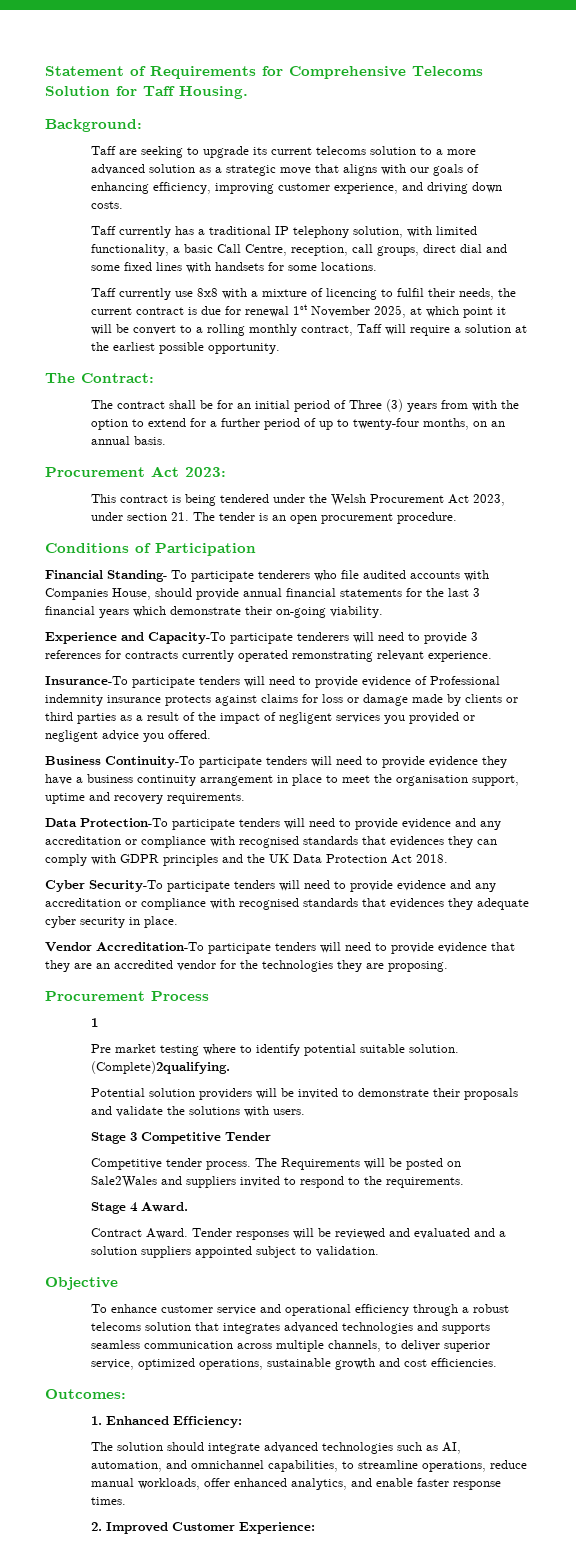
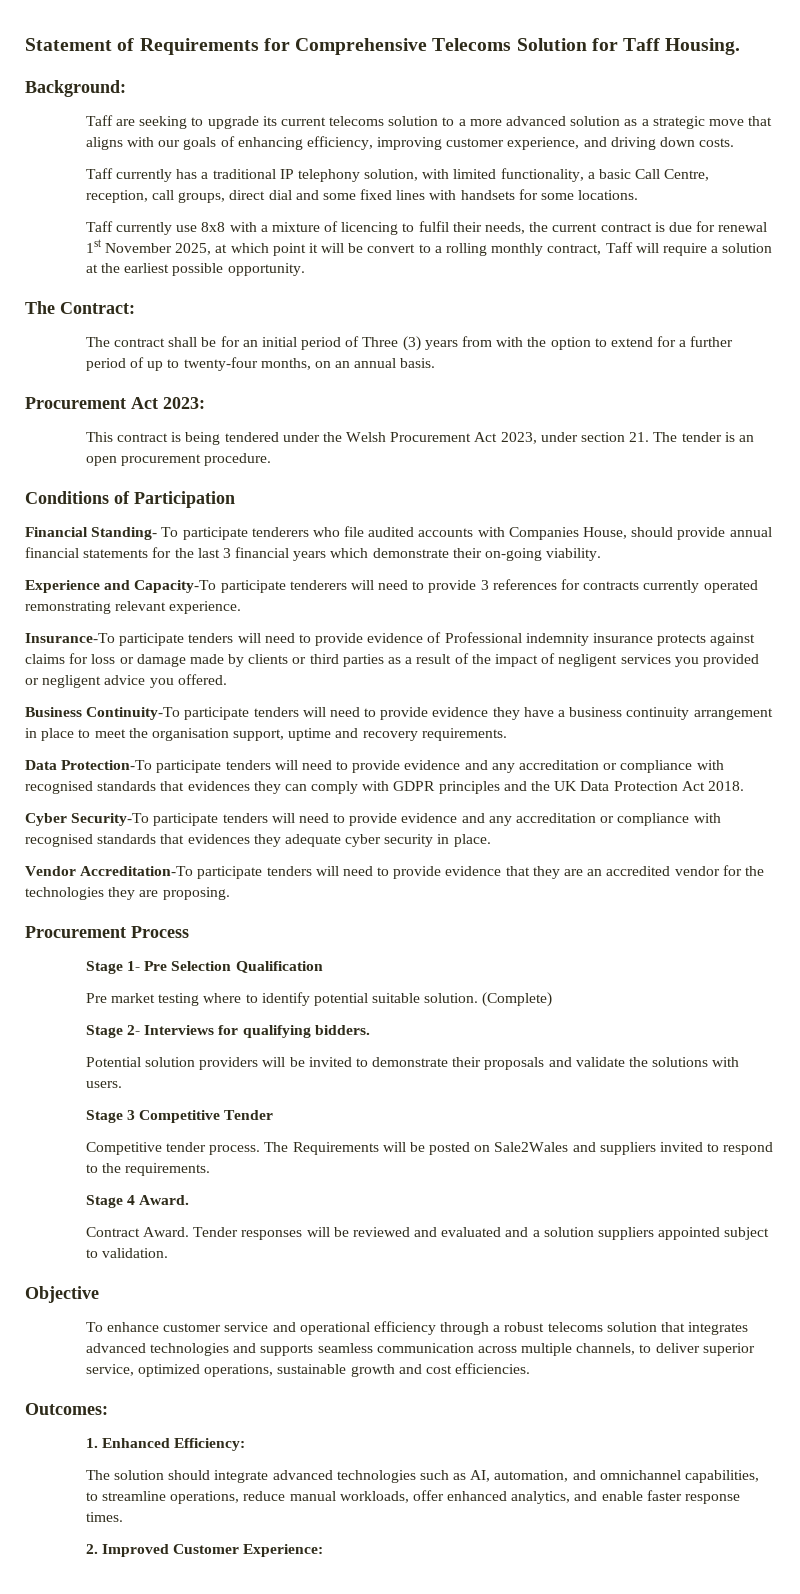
[91,1018,99,1027] 1 -> [85,961,323,974] Stage 1- Pre Selection Qualification
[91,1061,231,1074] (Complete)2qualifying. -> [482,992,553,1007] [85,1025,370,1038] (Complete) // Stage 2- Interviews for qualifying bidders.

